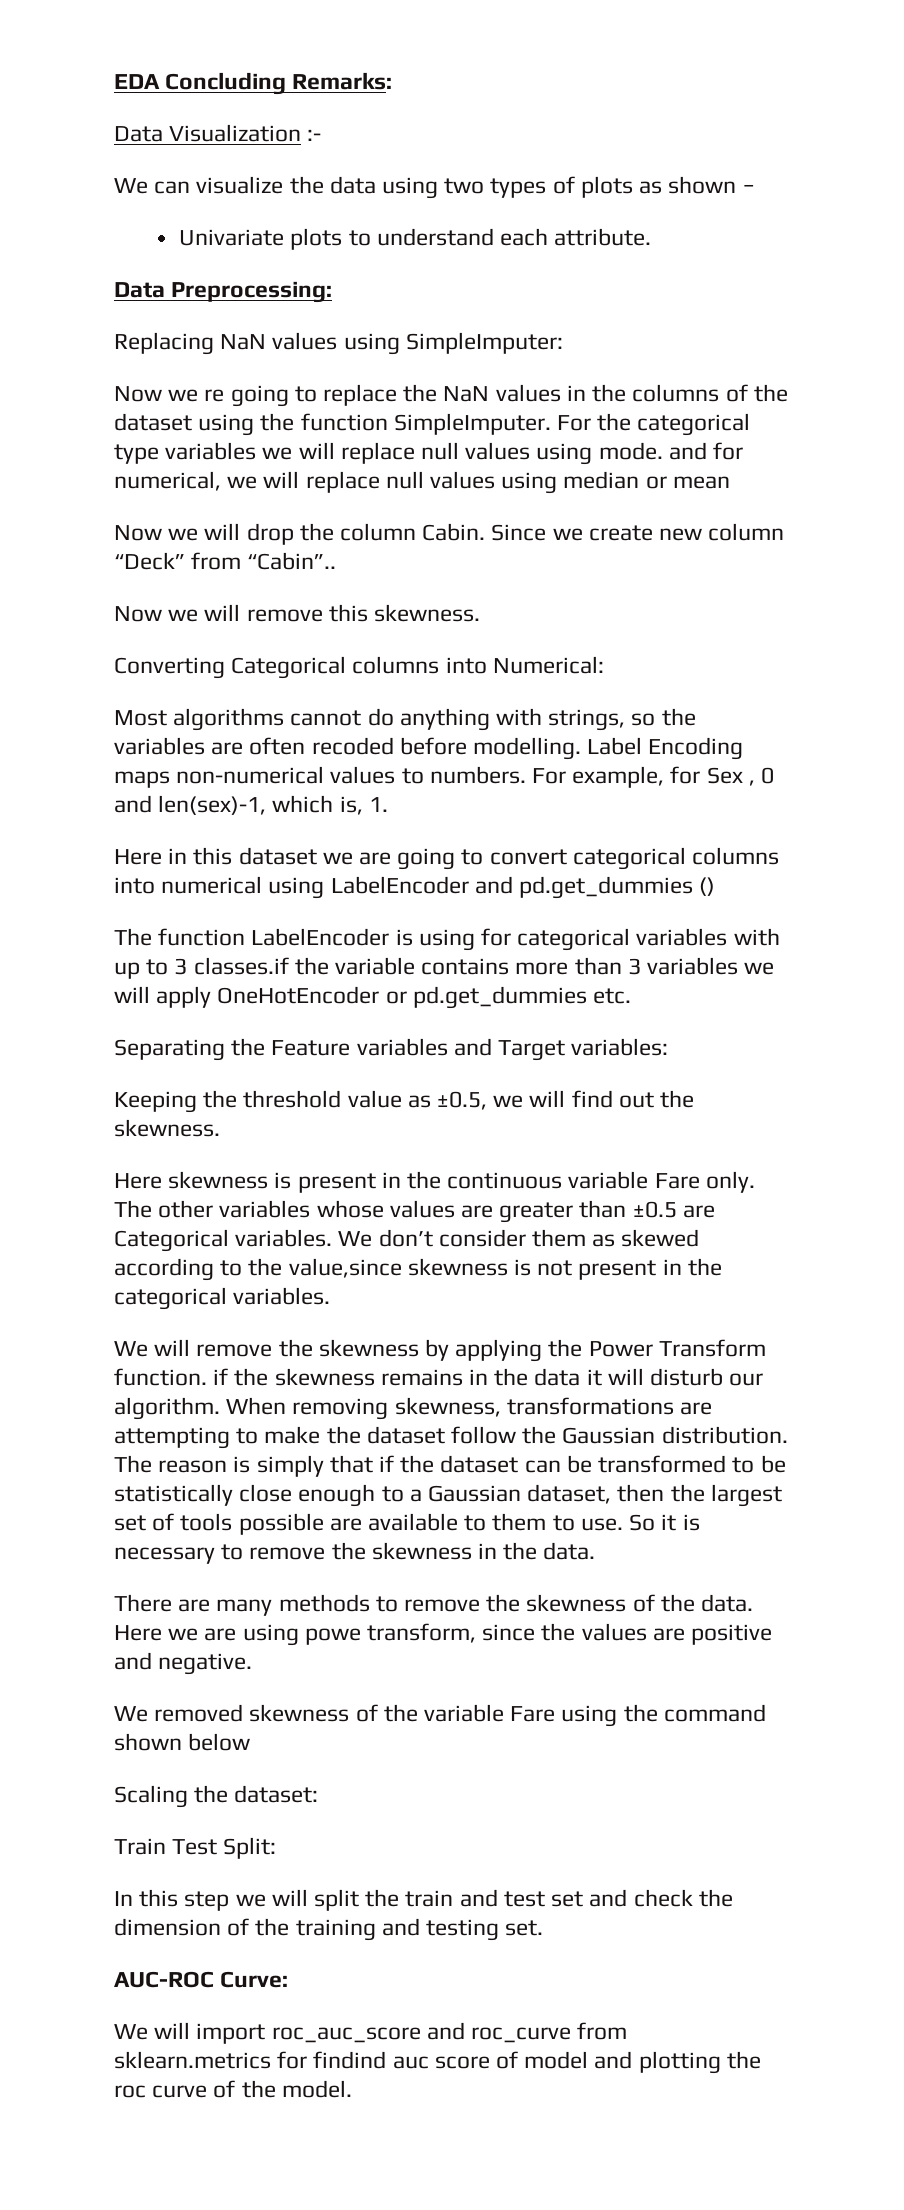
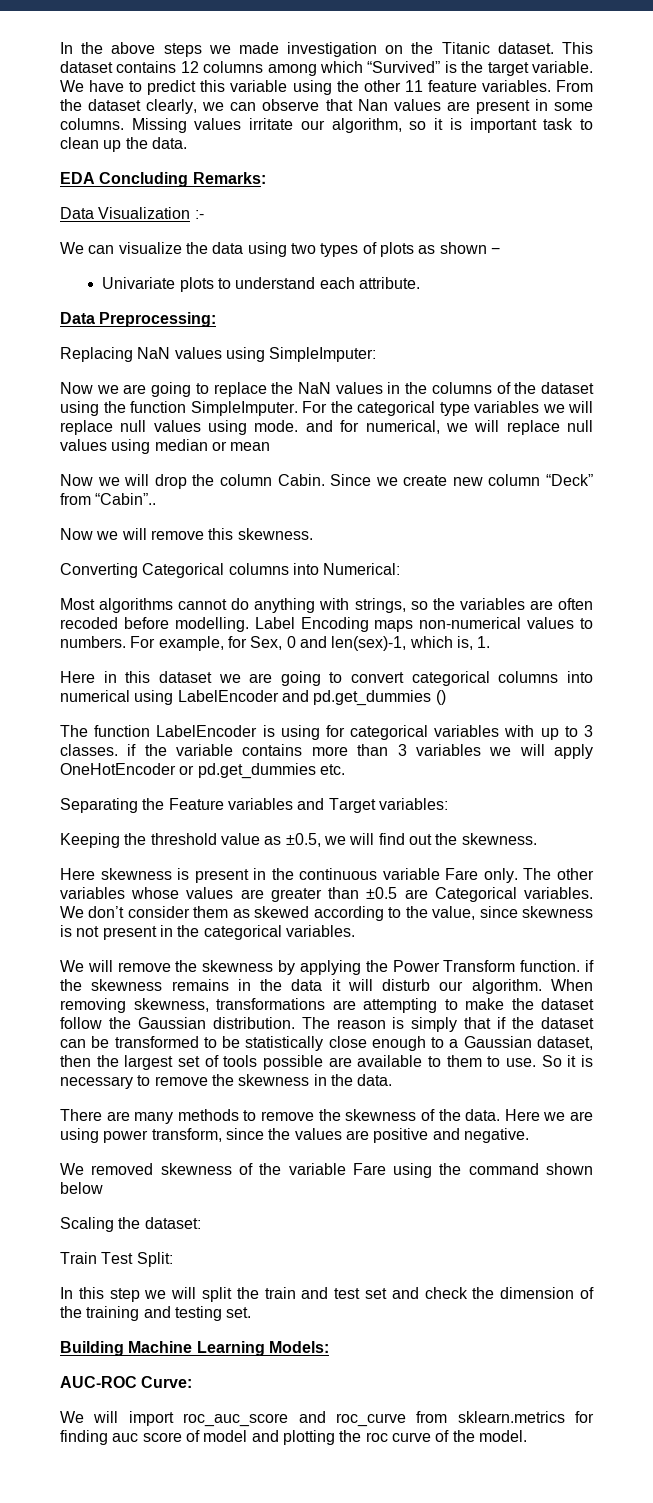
(114, 81) none -> [60,42,593,57] [60,61,594,76] [60,80,593,95] [60,99,593,114] [60,118,594,133] [60,137,187,152] In the above steps we made investigation on the Titanic dataset. This dataset contains 12 columns among which “Survived” is the target variable. We have to predict this variable using the other 11 feature variables. From the dataset clearly, we can observe that Nan values are present in some columns. Missing values irritate our algorithm, so it is important task to clean up the data. //
[204,389,225,402] re -> [123,384,147,394] are
[706,767,755,786] Sex , -> [250,636,283,650] Sex,
[193,957,289,975] classes.if -> [60,744,137,756] classes. if
[288,1258,402,1278] value,since -> [432,906,518,920] value, since
[304,1628,361,1645] powe -> [103,1130,149,1143] power
(544, 1928) none -> [60,1341,329,1356] // Building Machine Learning Models:
[313,2051,387,2069] findind -> [60,1430,108,1445] finding

